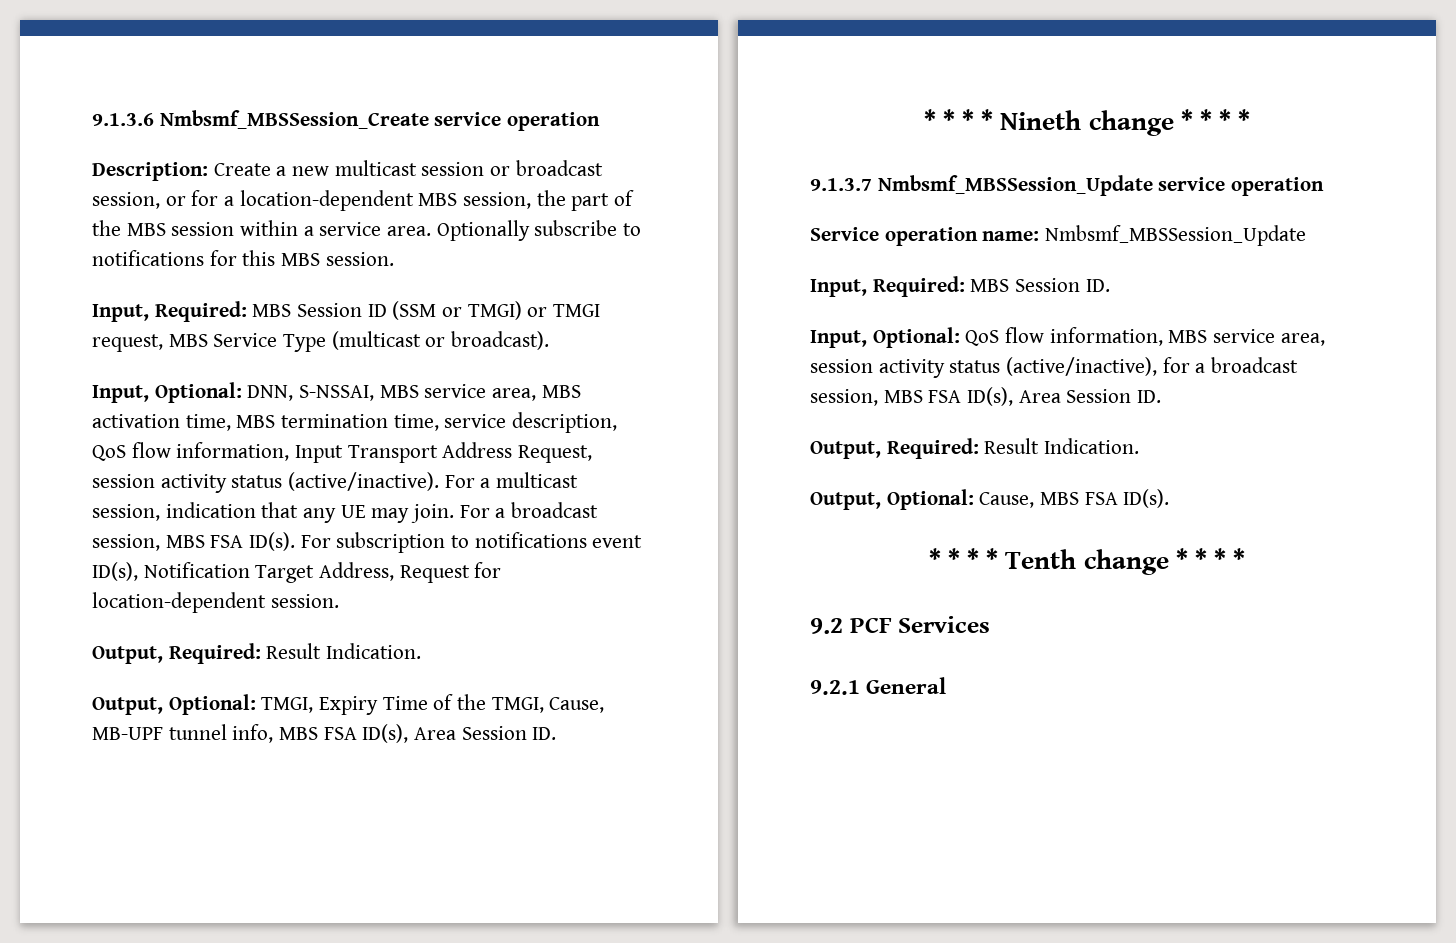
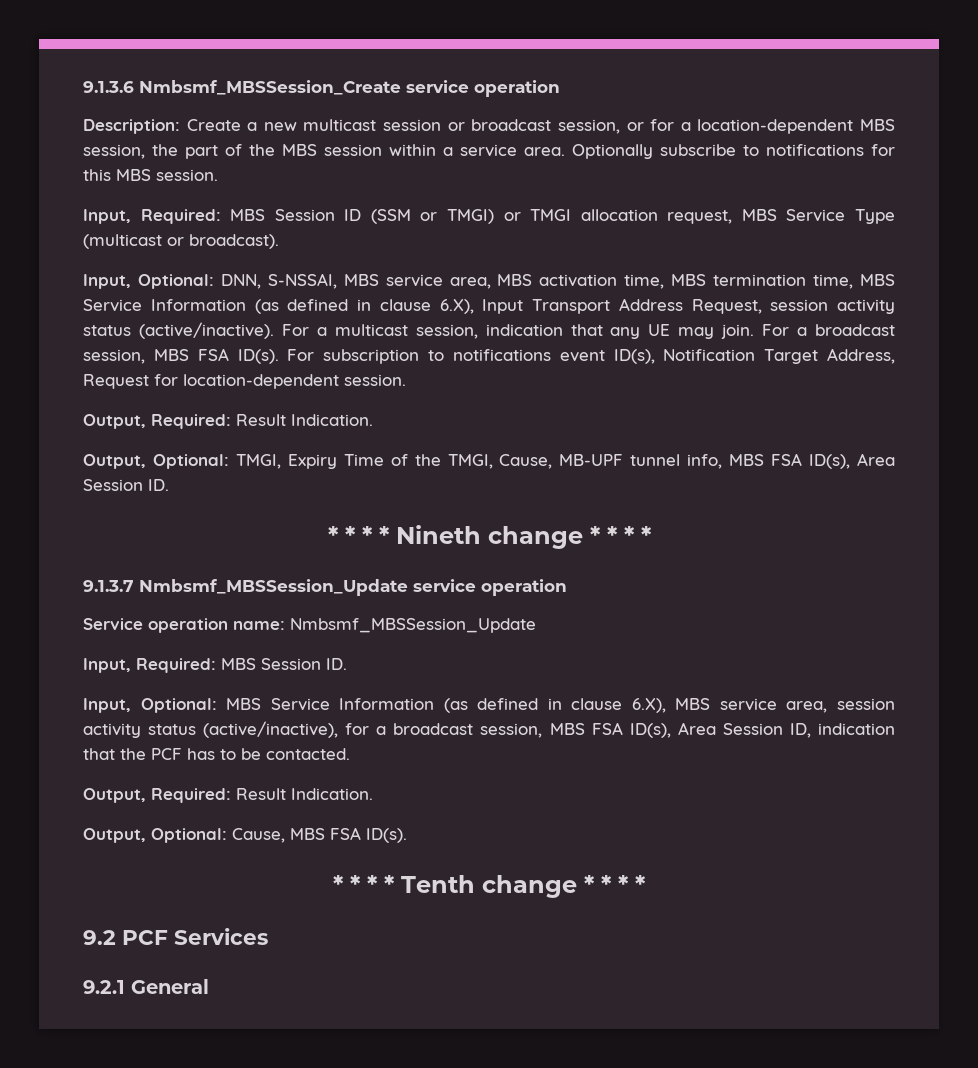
(601, 310) none -> [580,209,658,221] allocation
[444,412,618,433] [92,442,290,461] service description, QoS flow information, -> [859,274,895,286] [83,299,474,314] MBS Service Information (as defined in clause 6.X),
[965,327,1163,346] QoS flow information, -> [226,698,666,713] MBS Service Information (as defined in clause 6.X),
[1137,390,1162,403] ID. -> [789,723,896,738] [83,748,350,760] ID, indication that the PCF has to be contacted.

